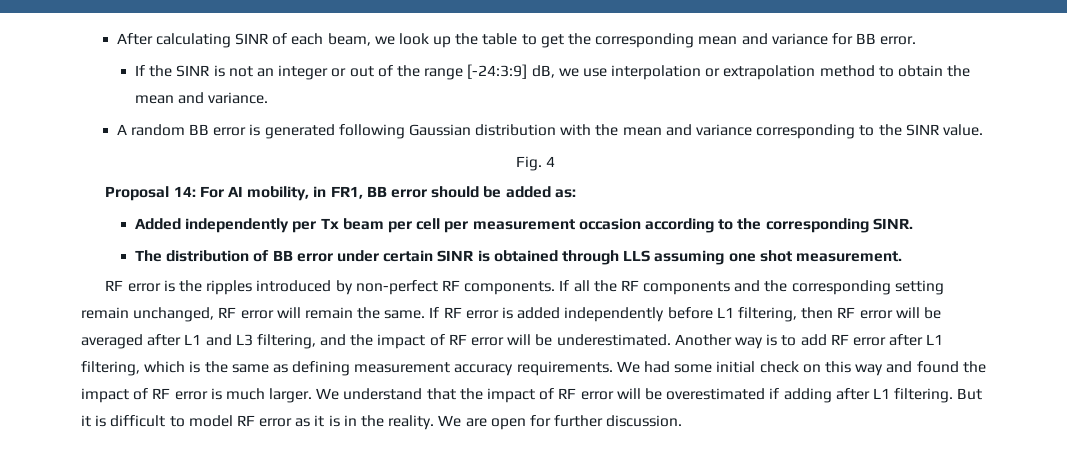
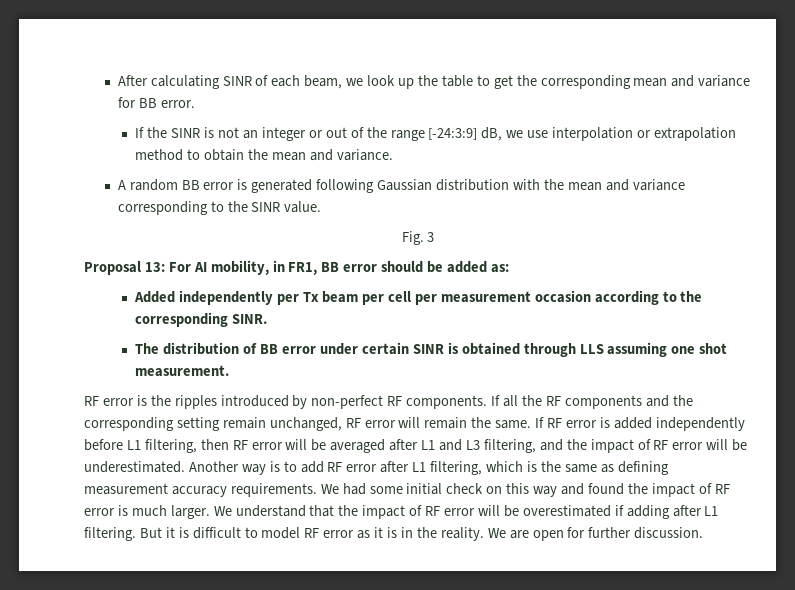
[546,156,556,167] 4 -> [427,232,435,242] 3
[173,186,196,197] 14: -> [144,262,165,272] 13:

